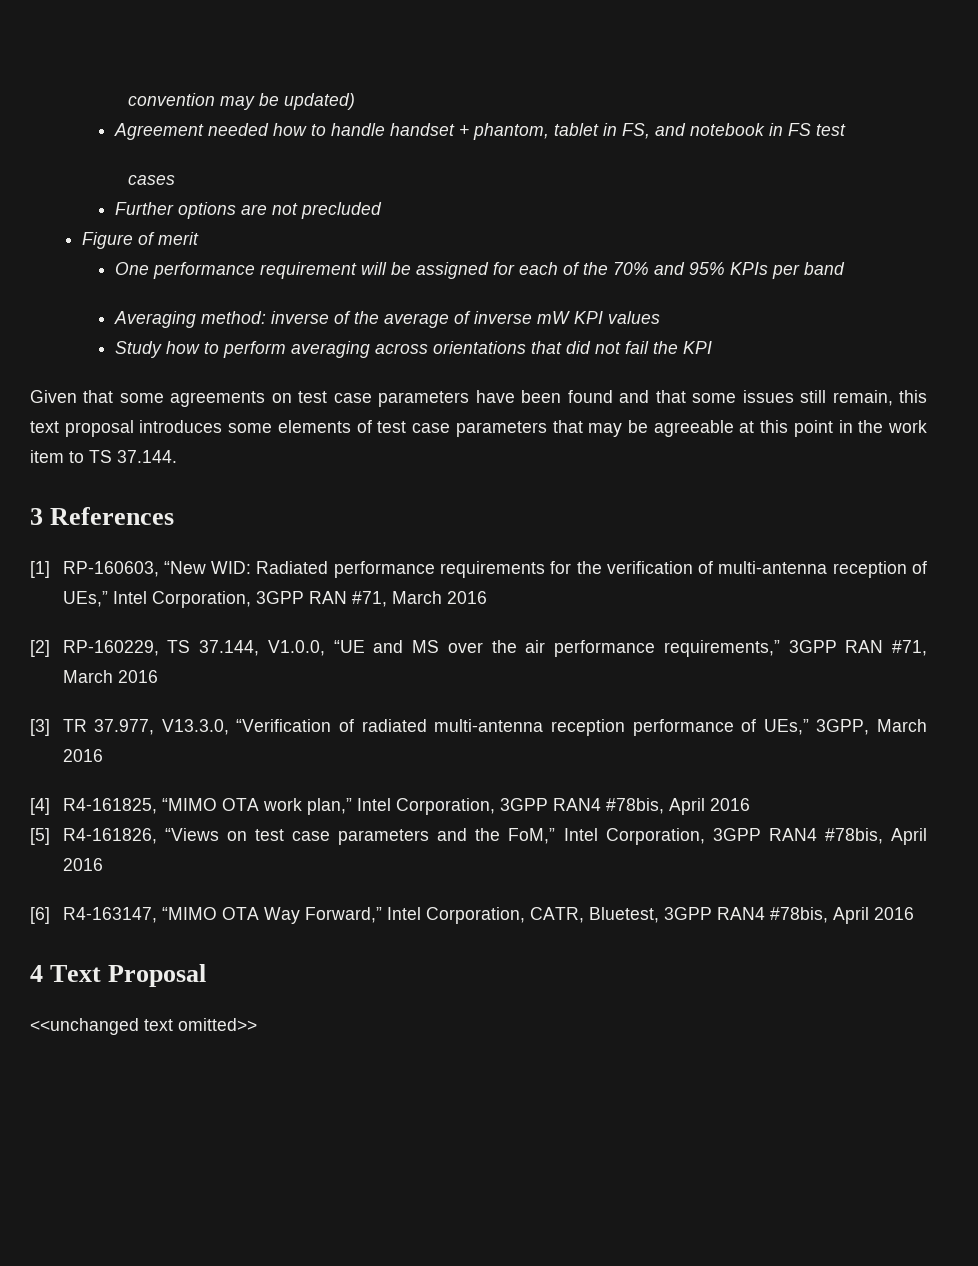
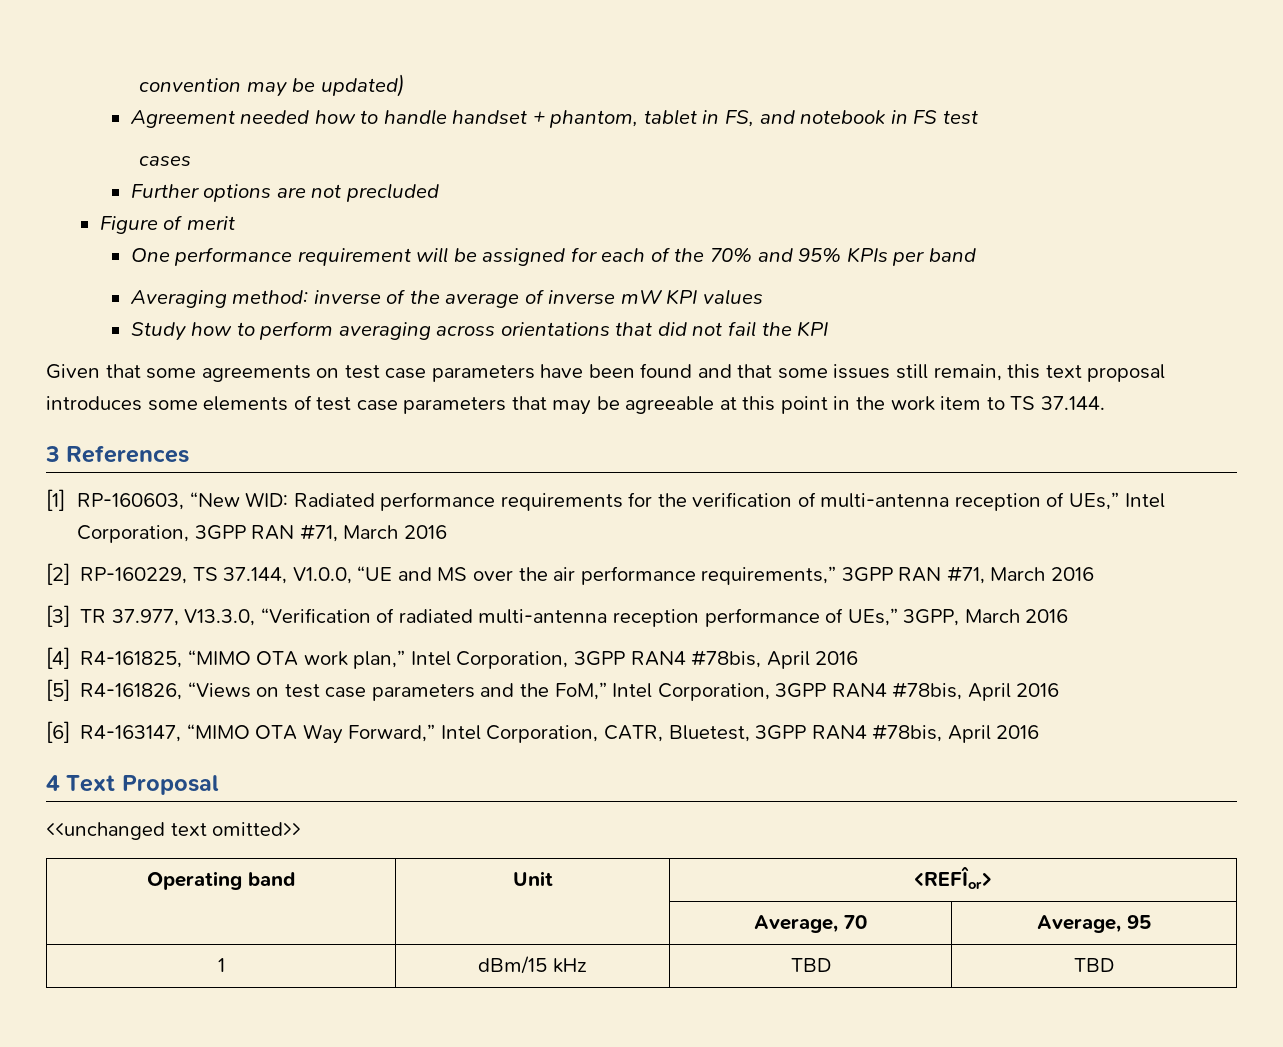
(257, 1024) none -> [147,871,295,890] [512,871,553,886] [913,867,992,889] [754,915,867,933] [1037,915,1151,933] [217,958,225,972] [478,956,587,974] [790,958,831,972] [1074,958,1114,972] // Operating band | Unit | <REFÎor> // | | Average, 70 | Average, 95 // 1 | dBm/15 kHz | TBD | TBD

